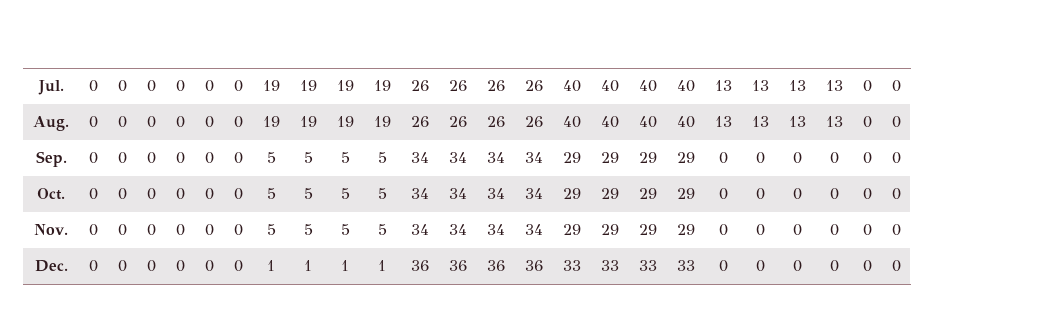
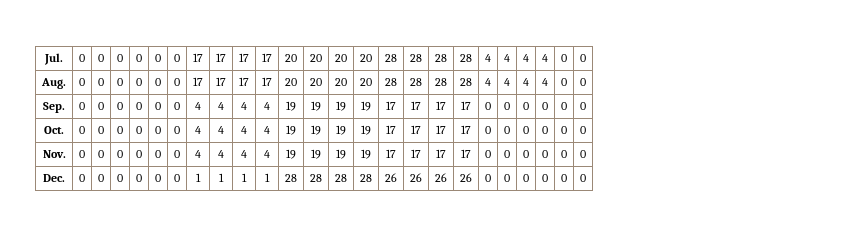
[262,80,280,91] [299,80,317,91] [336,80,354,91] [373,80,391,91] [410,80,429,91] [448,80,467,91] [486,80,505,91] [524,80,543,91] [562,80,581,92] [600,80,619,92] [638,80,657,92] [676,80,695,92] [714,80,732,91] [751,80,769,91] [788,80,806,91] [825,80,843,91] 19 | 19 | 19 | 19 | 26 | 26 | 26 | 26 | 40 | 40 | 40 | 40 | 13 | 13 | 13 | 13 -> [193,53,203,62] [216,53,226,62] [239,53,249,62] [262,53,272,62] [285,54,297,62] [310,54,322,62] [335,54,347,62] [360,54,372,62] [385,54,397,62] [410,54,422,62] [435,54,447,62] [460,54,472,62] [485,54,491,62] [504,54,510,62] [523,54,529,62] [542,54,548,62] 17 | 17 | 17 | 17 | 20 | 20 | 20 | 20 | 28 | 28 | 28 | 28 | 4 | 4 | 4 | 4
[262,116,280,127] [299,116,317,127] [336,116,354,127] [373,116,391,127] [410,116,429,127] [448,116,467,127] [486,116,505,127] [524,116,543,127] [562,116,581,128] [600,116,619,128] [638,116,657,128] [676,116,695,128] [714,116,732,127] [751,116,769,127] [788,116,806,127] [825,116,843,127] 19 | 19 | 19 | 19 | 26 | 26 | 26 | 26 | 40 | 40 | 40 | 40 | 13 | 13 | 13 | 13 -> [193,77,203,86] [216,77,226,86] [239,77,249,86] [262,77,272,86] [285,78,297,86] [310,78,322,86] [335,78,347,86] [360,78,372,86] [385,78,397,86] [410,78,422,86] [435,78,447,86] [460,78,472,86] [485,78,491,86] [504,78,510,86] [523,78,529,86] [542,78,548,86] 17 | 17 | 17 | 17 | 20 | 20 | 20 | 20 | 28 | 28 | 28 | 28 | 4 | 4 | 4 | 4
[266,152,276,163] [303,152,313,163] [340,152,350,163] [377,152,387,163] [410,152,429,163] [448,152,467,163] [486,152,505,163] [524,152,543,163] [562,152,581,163] [600,152,619,163] [638,152,657,163] [676,152,695,163] 5 | 5 | 5 | 5 | 34 | 34 | 34 | 34 | 29 | 29 | 29 | 29 -> [195,102,201,110] [218,102,224,110] [241,102,247,110] [264,102,270,110] [286,101,296,111] [311,101,321,111] [336,101,346,111] [361,101,371,111] [386,101,396,110] [411,101,421,110] [436,101,446,110] [461,101,471,110] 4 | 4 | 4 | 4 | 19 | 19 | 19 | 19 | 17 | 17 | 17 | 17
[266,188,276,199] [303,188,313,199] [340,188,350,199] [377,188,387,199] [410,188,429,199] [448,188,467,199] [486,188,505,199] [524,188,543,199] [562,188,581,199] [600,188,619,199] [638,188,657,199] [676,188,695,199] 5 | 5 | 5 | 5 | 34 | 34 | 34 | 34 | 29 | 29 | 29 | 29 -> [195,126,201,134] [218,126,224,134] [241,126,247,134] [264,126,270,134] [286,125,296,135] [311,125,321,135] [336,125,346,135] [361,125,371,135] [386,125,396,134] [411,125,421,134] [436,125,446,134] [461,125,471,134] 4 | 4 | 4 | 4 | 19 | 19 | 19 | 19 | 17 | 17 | 17 | 17
[266,224,276,235] [303,224,313,235] [340,224,350,235] [377,224,387,235] [410,224,429,235] [448,224,467,235] [486,224,505,235] [524,224,543,235] [562,224,581,235] [600,224,619,235] [638,224,657,235] [676,224,695,235] 5 | 5 | 5 | 5 | 34 | 34 | 34 | 34 | 29 | 29 | 29 | 29 -> [195,150,201,158] [218,150,224,158] [241,150,247,158] [264,150,270,158] [286,149,296,159] [311,149,321,159] [336,149,346,159] [361,149,371,159] [386,149,396,158] [411,149,421,158] [436,149,446,158] [461,149,471,158] 4 | 4 | 4 | 4 | 19 | 19 | 19 | 19 | 17 | 17 | 17 | 17
[410,260,429,271] [448,260,467,271] [486,260,505,271] [524,260,543,271] [562,260,581,271] [600,260,619,271] [638,260,657,271] [676,260,695,271] 36 | 36 | 36 | 36 | 33 | 33 | 33 | 33 -> [285,174,297,182] [310,174,322,182] [335,174,347,182] [360,174,372,182] [385,173,397,182] [410,173,422,182] [435,173,447,182] [460,173,472,182] 28 | 28 | 28 | 28 | 26 | 26 | 26 | 26

